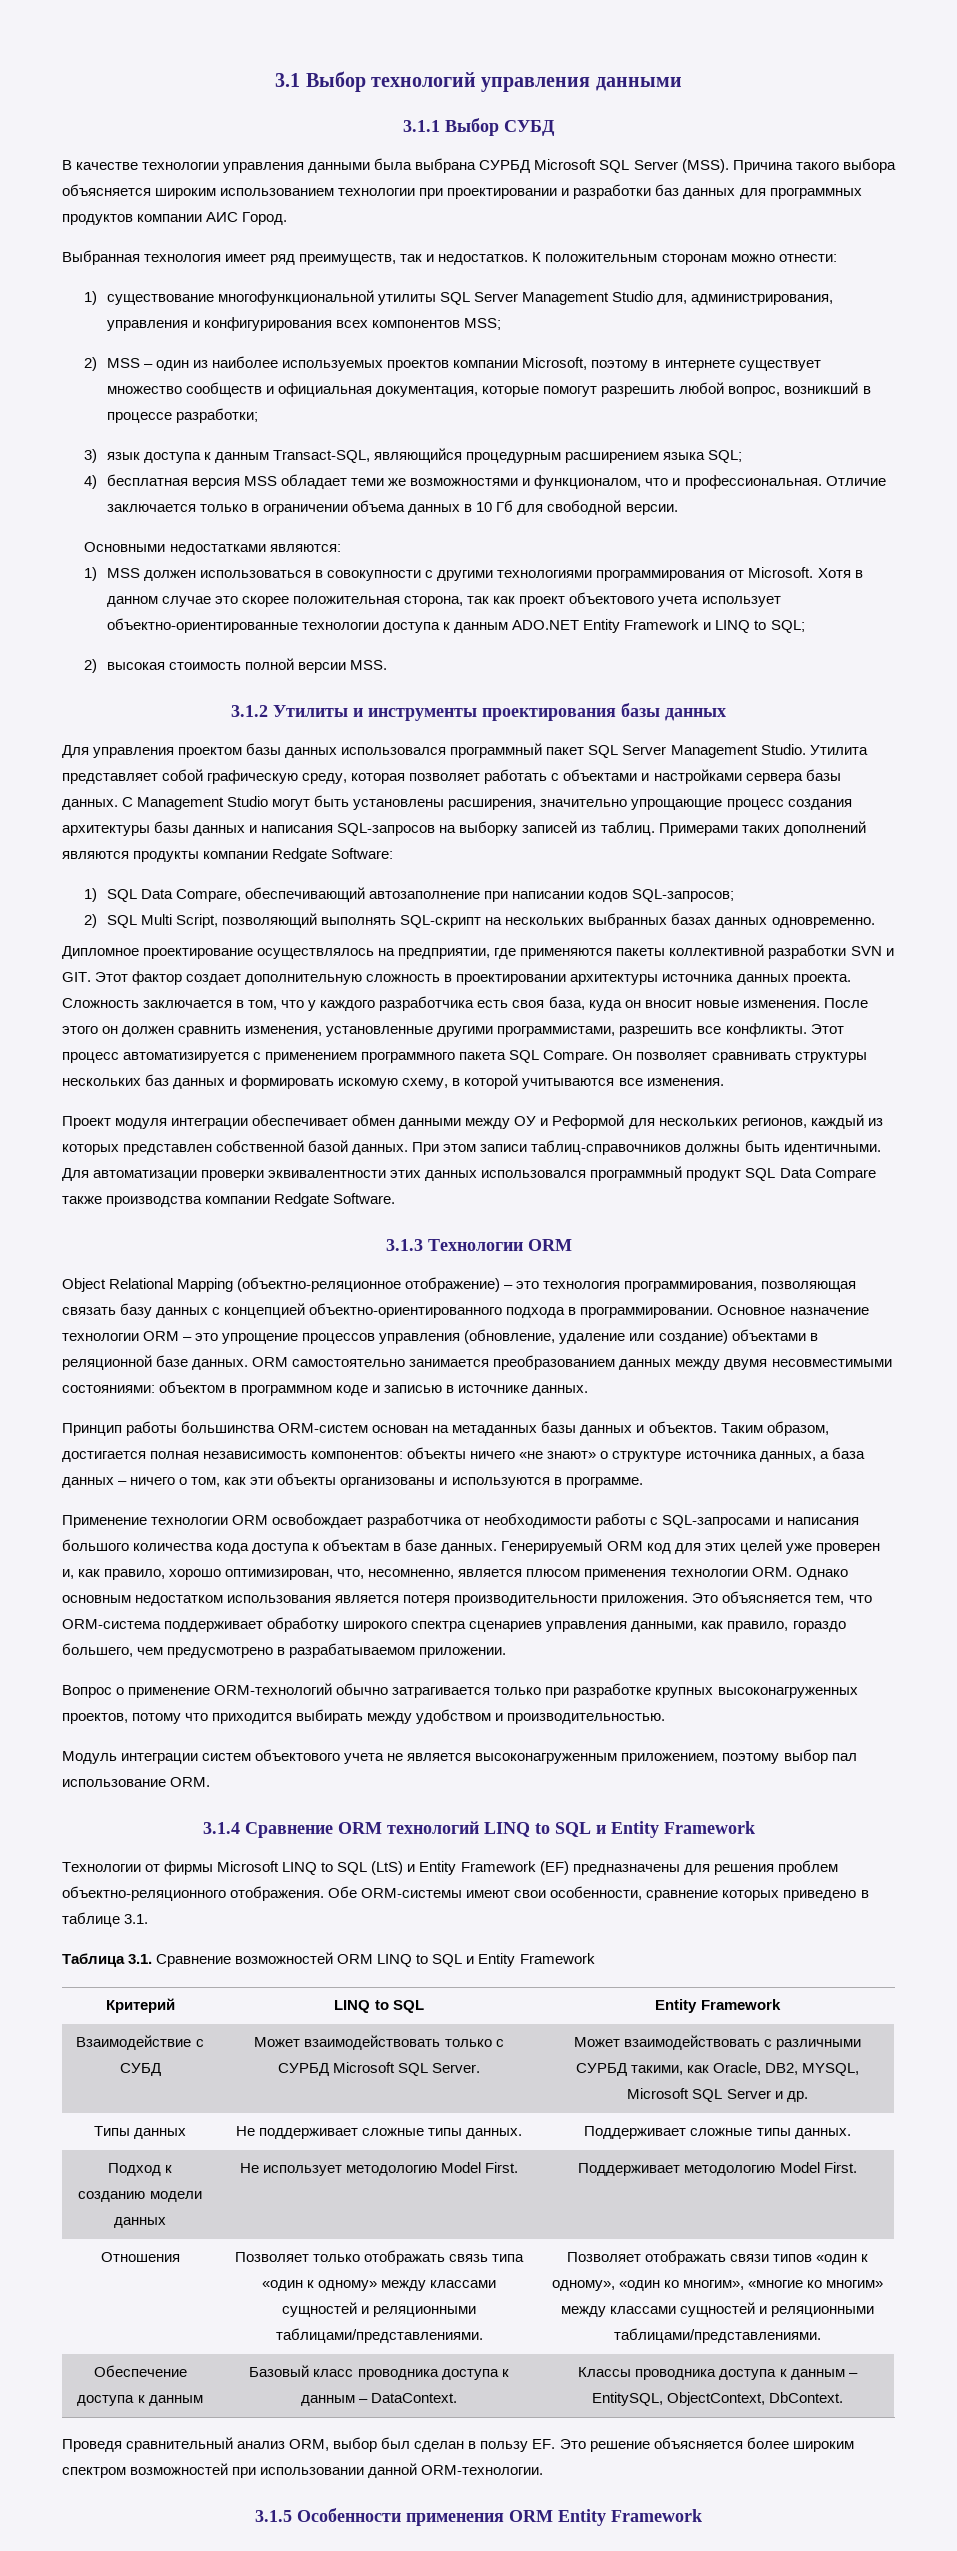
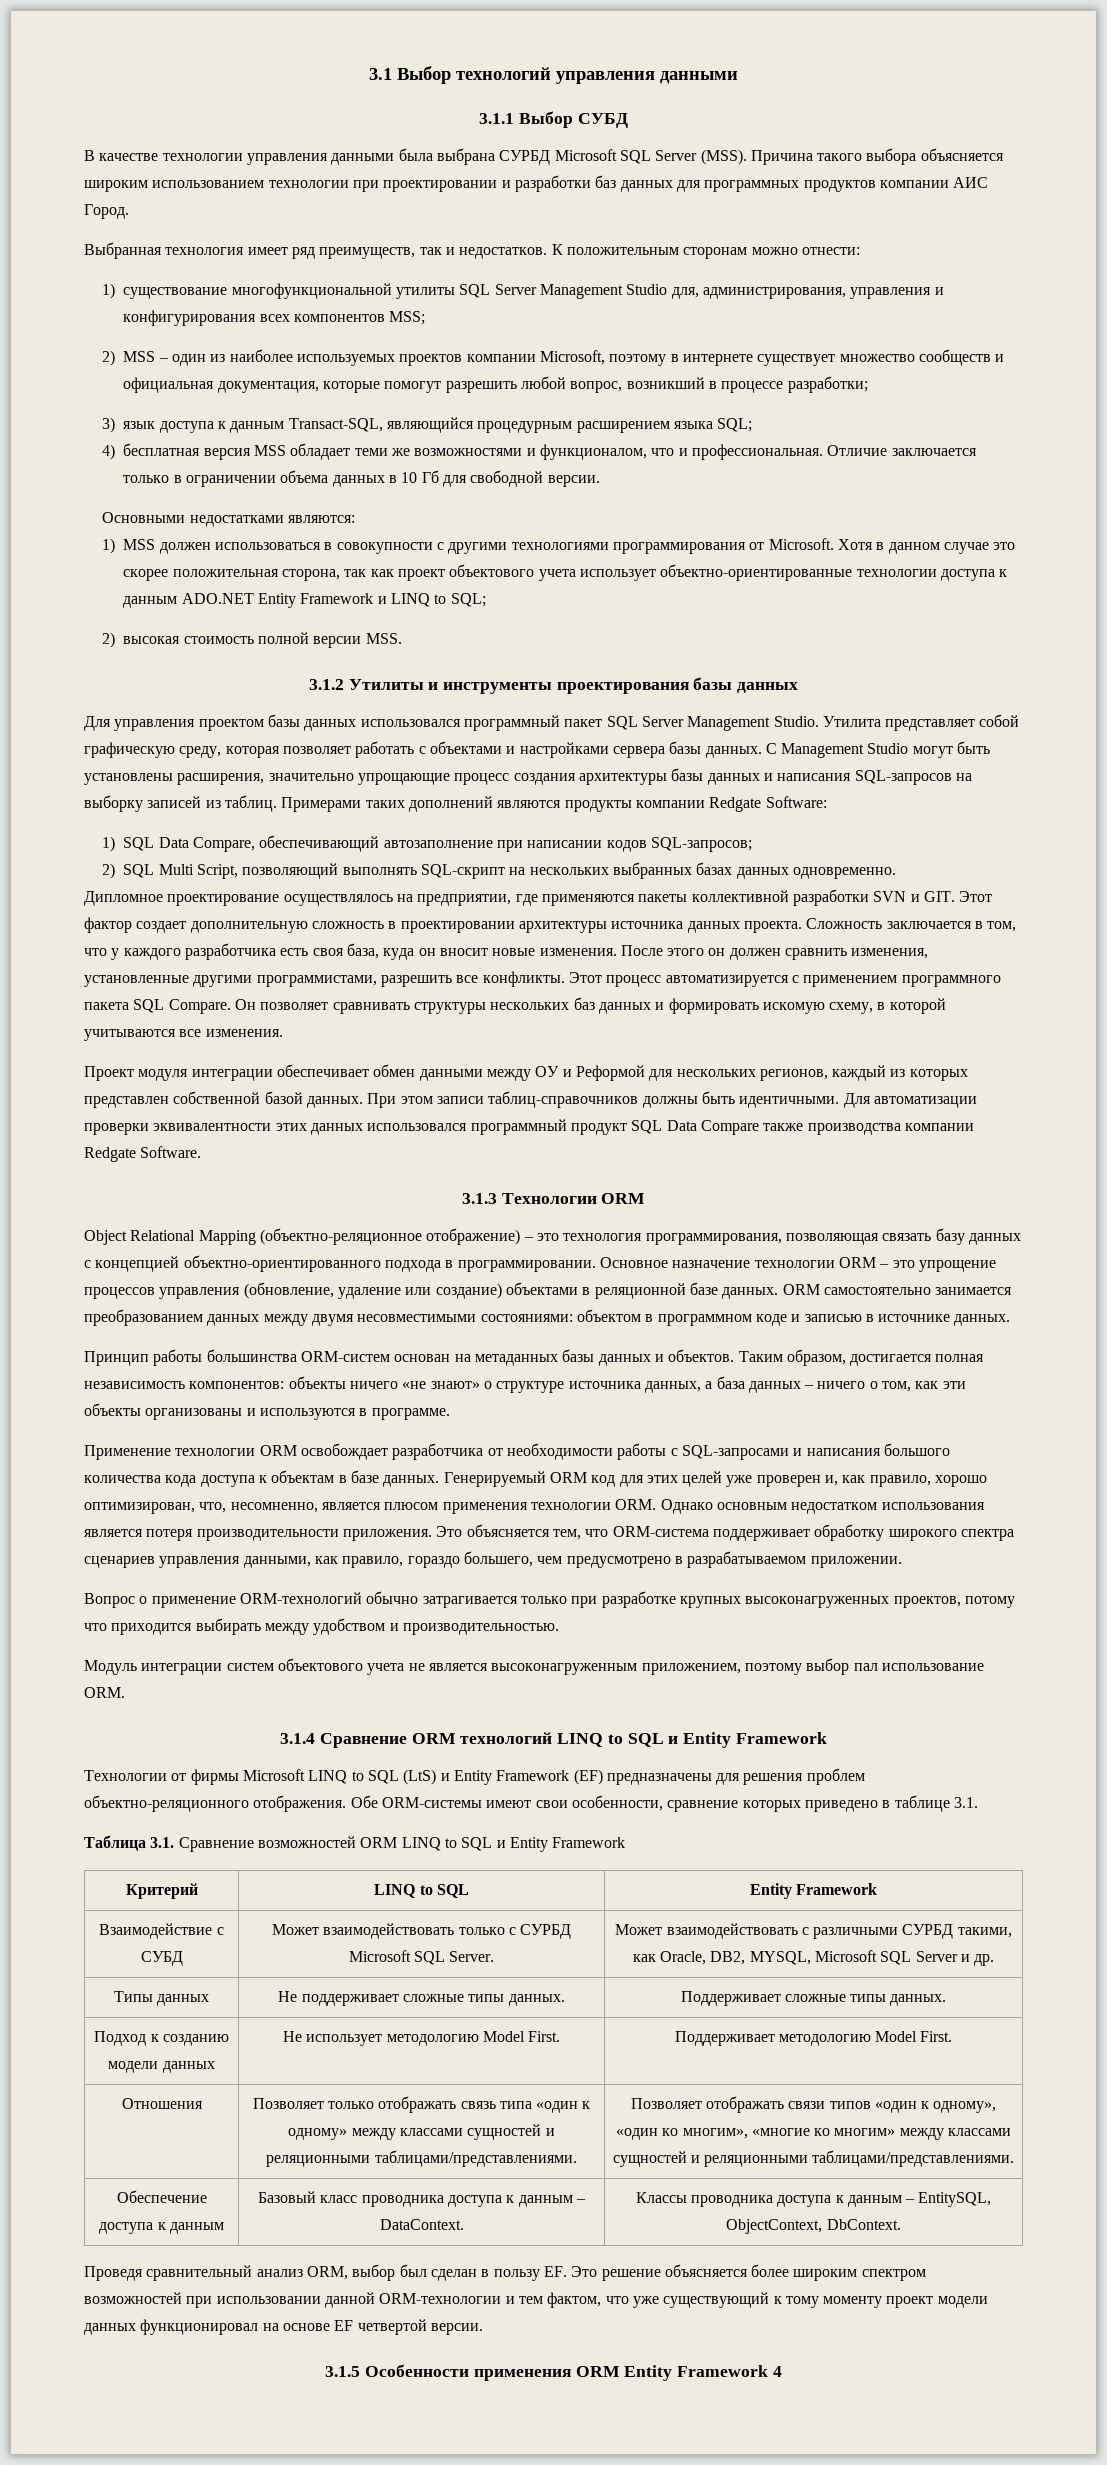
[421,2465,544,2475] ORM-технологии. -> [379,2292,988,2308] [84,2319,483,2335] ORM-технологии и тем фактом, что уже существующий к тому моменту проект модели данных функционировал на основе EF четвертой версии.
(702, 2515) none -> [772,2366,782,2377] 4

